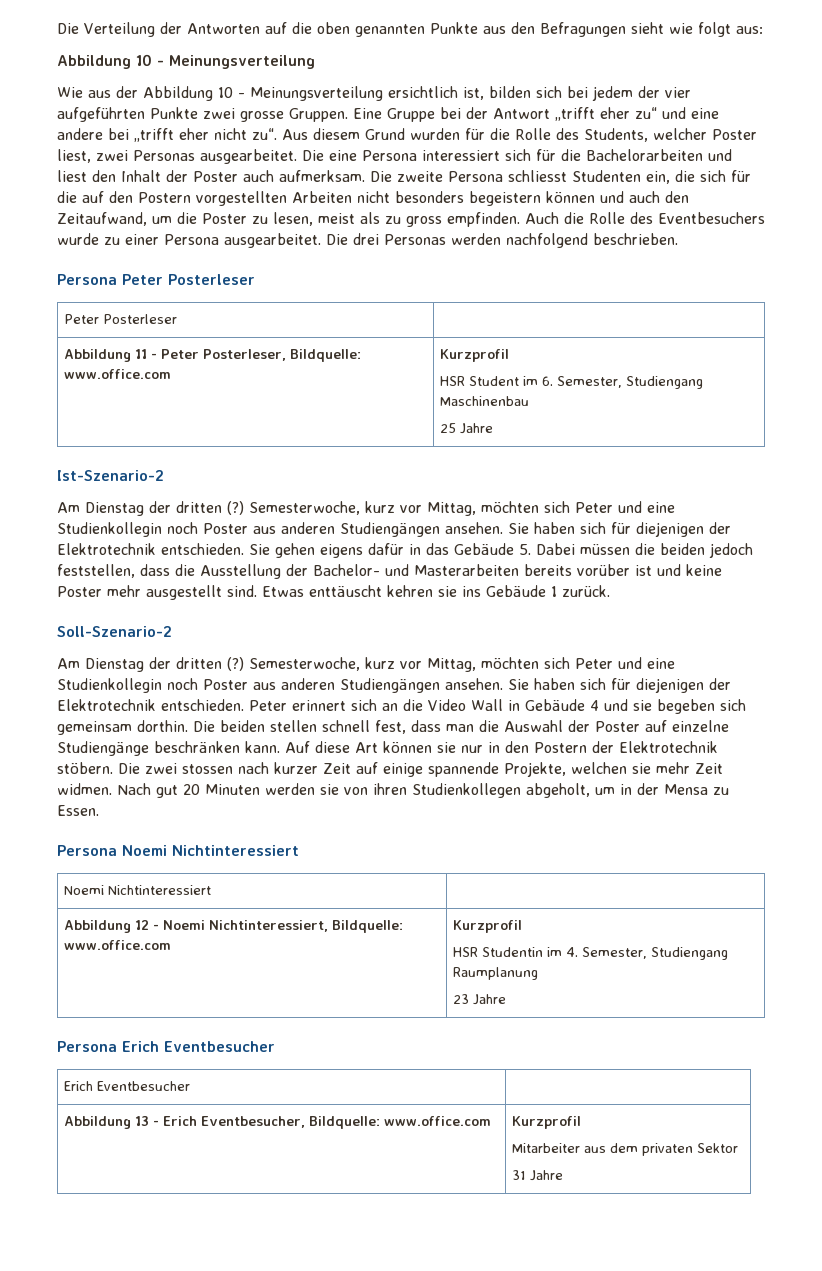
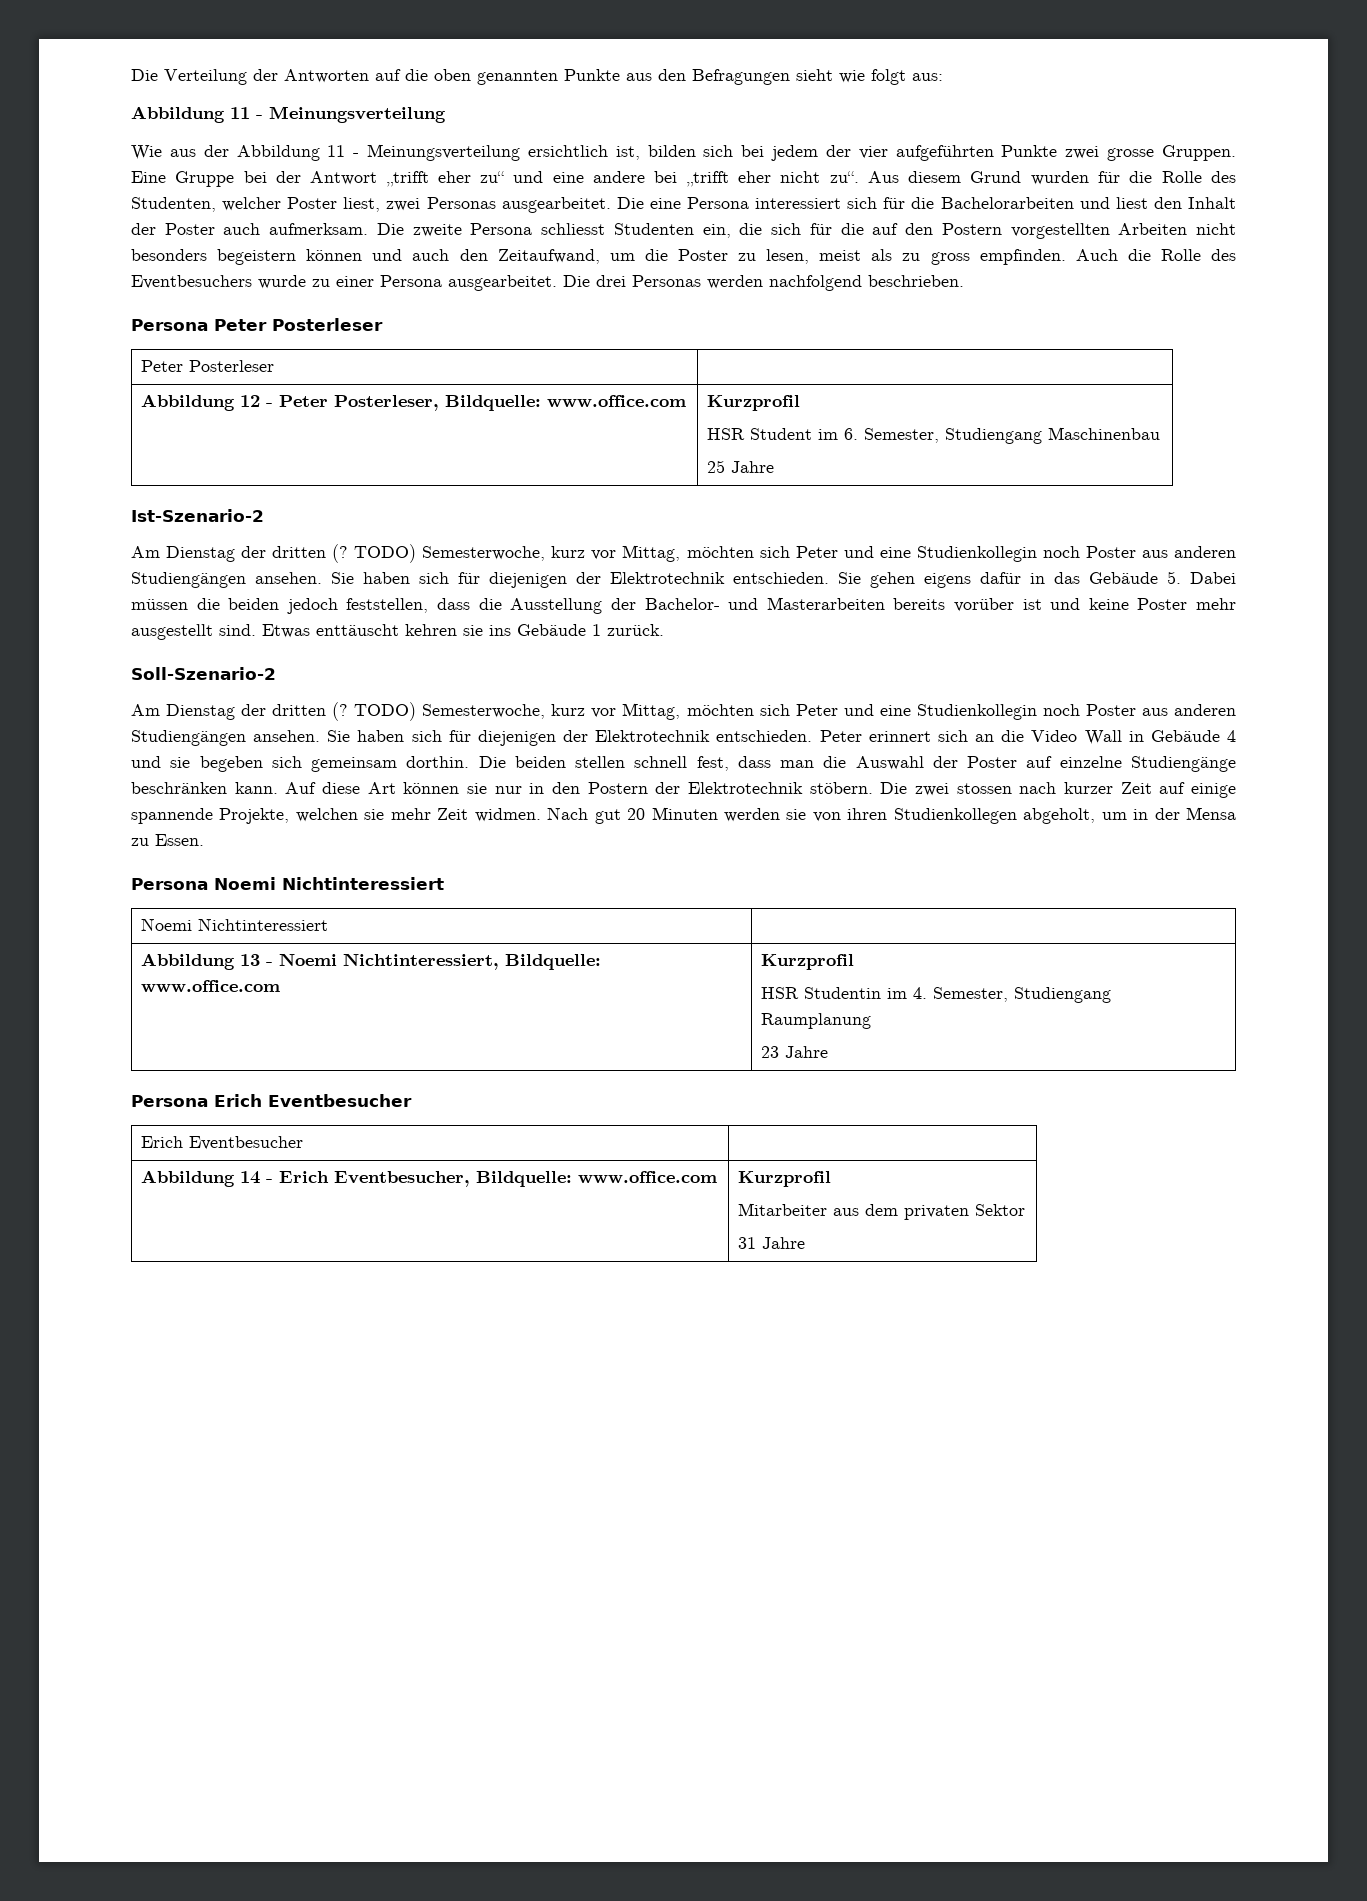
[136,54,152,66] 10 -> [230,107,250,119] 11
[218,87,233,98] 10 -> [327,145,346,157] 11
[583,128,648,142] Students, -> [131,197,216,212] Studenten,
[135,349,148,359] 11 -> [239,395,260,407] 12
[227,501,244,515] (?) -> [332,544,417,563] (? TODO)
[227,657,244,671] (?) -> [332,702,417,721] (? TODO)
[135,920,150,930] 12 -> [239,954,260,966] 13
[135,1116,150,1126] 13 -> [239,1171,260,1184] 14

